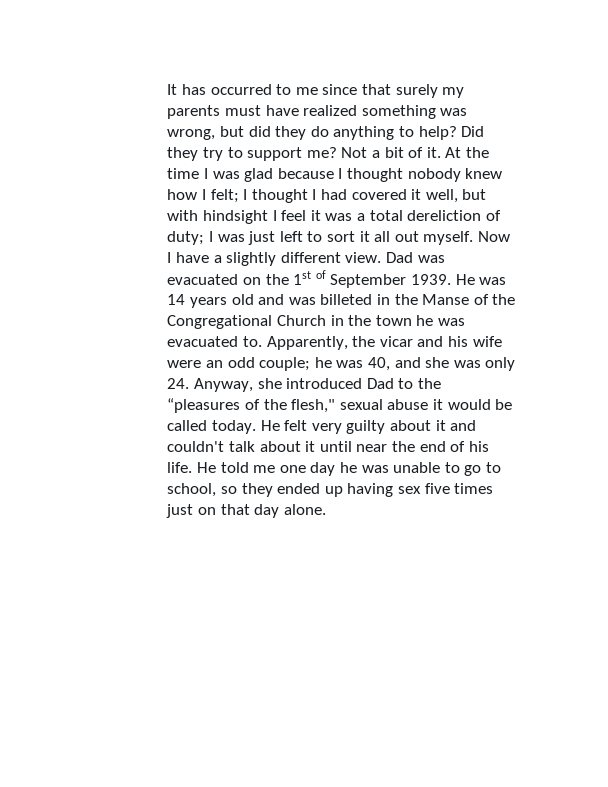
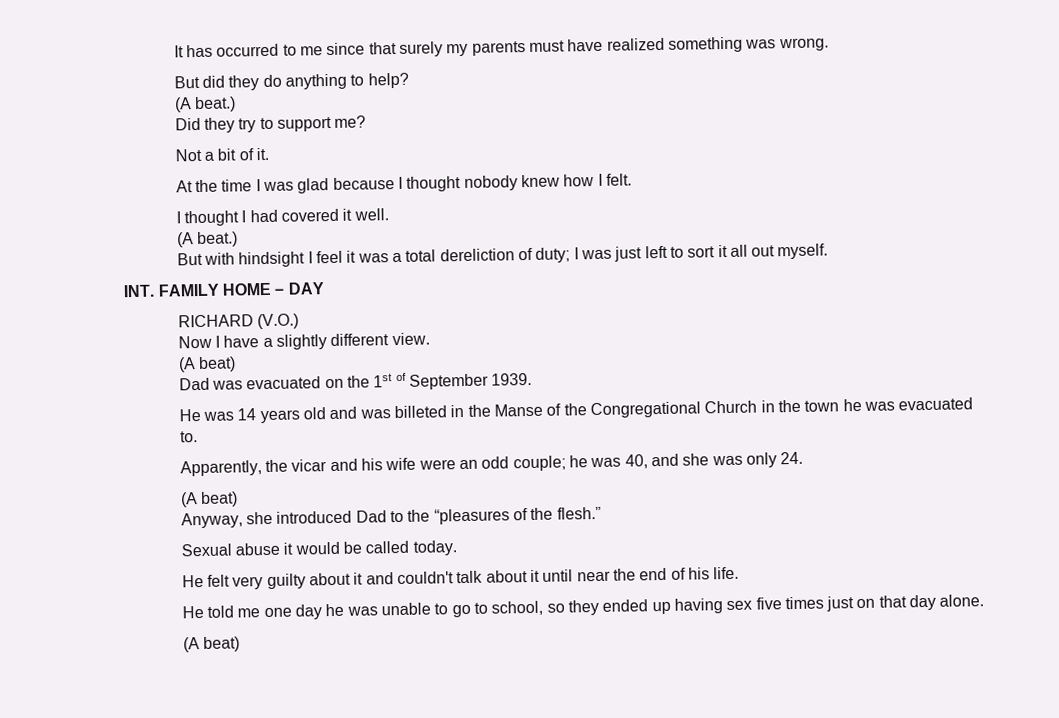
[167,126,245,140] wrong, but -> [778,37,829,52] [173,75,200,89] wrong. // But
(457, 133) none -> [173,96,237,113] // (A beat.) //
(337, 152) none -> (367, 121) //
(441, 152) none -> (270, 154) //
[210,189,239,203] felt; -> [605,173,632,186] felt. //
[425,189,487,203] well, but -> [353,208,389,221] [176,231,239,248] [176,252,203,266] well. // (A beat.) // But
(474, 238) none -> [123,282,324,298] [177,313,300,330] // INT. FAMILY HOME – DAY // RICHARD (V.O.) //
(382, 257) none -> [177,356,237,373] // (A beat) //
(451, 279) none -> (533, 379) //
(263, 341) none -> (198, 437) //
(190, 383) none -> [179,491,239,508] // (A beat) //
[291,399,383,413] flesh," sexual -> [556,506,601,520] [180,543,232,557] flesh.” // Sexual
(257, 427) none -> (457, 548) //
(193, 467) none -> (740, 573) //
(326, 509) none -> [182,636,241,653] // (A beat)

